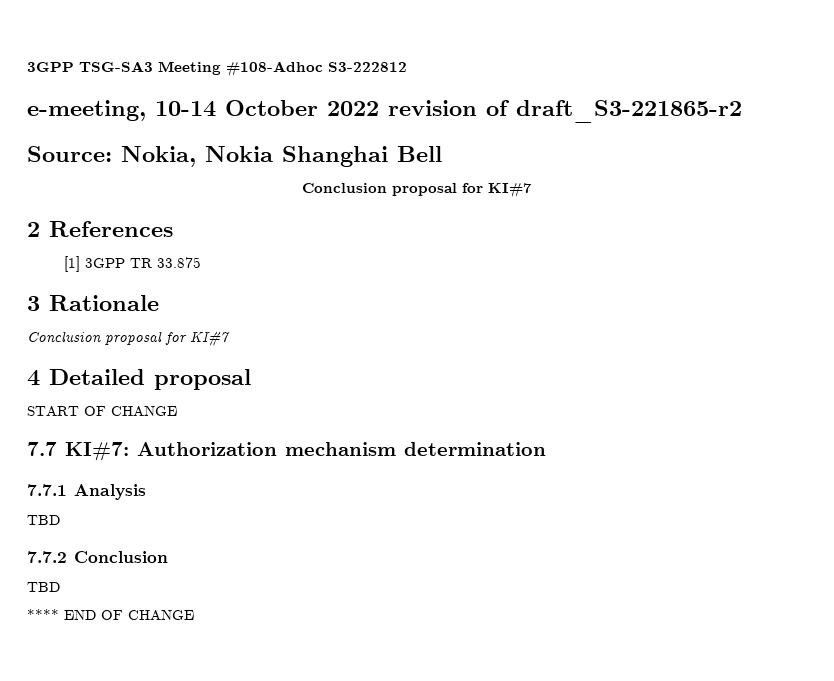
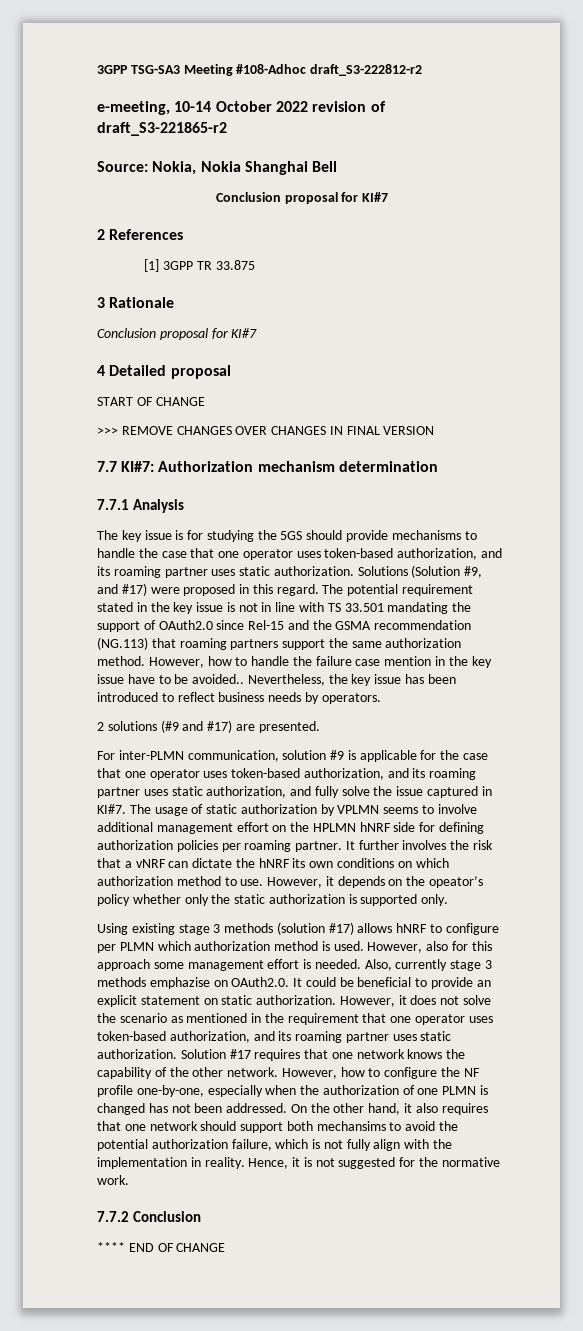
[328,62,407,72] S3-222812 -> [310,64,423,76] draft_S3-222812-r2
(177, 411) none -> [97,426,435,435] // >>> REMOVE CHANGES OVER CHANGES IN FINAL VERSION
[27,515,60,525] TBD -> [97,530,477,542] [97,548,503,560] [97,565,483,578] [97,583,474,596] [97,602,472,614] [97,620,472,632] [97,637,462,650] [97,656,492,668] [97,674,456,686] [97,692,381,704] [97,720,320,733] [97,750,489,762] [97,768,477,780] [97,786,492,798] [97,804,477,816] [97,822,485,834] [97,840,494,852] [97,858,449,868] [97,876,484,888] [97,894,449,906] [97,922,499,935] [97,941,492,953] [97,959,493,971] [97,977,491,989] [97,995,492,1007] [97,1013,493,1025] [97,1031,452,1043] [97,1049,466,1061] [97,1067,480,1079] [97,1085,489,1097] [97,1103,488,1115] [97,1121,459,1133] [97,1139,453,1151] [97,1157,500,1169] [97,1175,129,1185] The key issue is for studying the 5GS should provide mechanisms to handle the case that one operator uses token-based authorization, and its roaming partner uses static authorization. Solutions (Solution #9, and #17) were proposed in this regard. The potential requirement stated in the key issue is not in line with TS 33.501 mandating the support of OAuth2.0 since Rel-15 and the GSMA recommendation (NG.113) that roaming partners support the same authorization method. However, how to handle the failure case mention in the key issue have to be avoided.. Nevertheless, the key issue has been introduced to reflect business needs by operators. // 2 solutions (#9 and #17) are presented. // For inter-PLMN communication, solution #9 is applicable for the case that one operator uses token-based authorization, and its roaming partner uses static authorization, and fully solve the issue captured in KI#7. The usage of static authorization by VPLMN seems to involve additional management effort on the HPLMN hNRF side for defining authorization policies per roaming partner. It further involves the risk that a vNRF can dictate the hNRF its own conditions on which authorization method to use. However, it depends on the opeator’s policy whether only the static authorization is supported only. // Using existing stage 3 methods (solution #17) allows hNRF to configure per PLMN which authorization method is used. However, also for this approach some management effort is needed. Also, currently stage 3 methods emphazise on OAuth2.0. It could be beneficial to provide an explicit statement on static authorization. However, it does not solve the scenario as mentioned in the requirement that one operator uses token-based authorization, and its roaming partner uses static authorization. Solution #17 requires that one network knows the capability of the other network. However, how to configure the NF profile one-by-one, especially when the authorization of one PLMN is changed has not been addressed. On the other hand, it also requires that one network should support both mechansims to avoid the potential authorization failure, which is not fully align with the implementation in reality. Hence, it is not suggested for the normative work.
[27,582,60,592] // TBD -> (201, 1216) none

